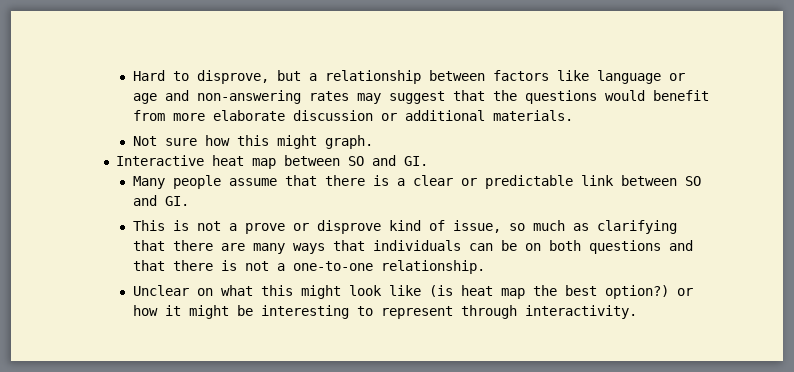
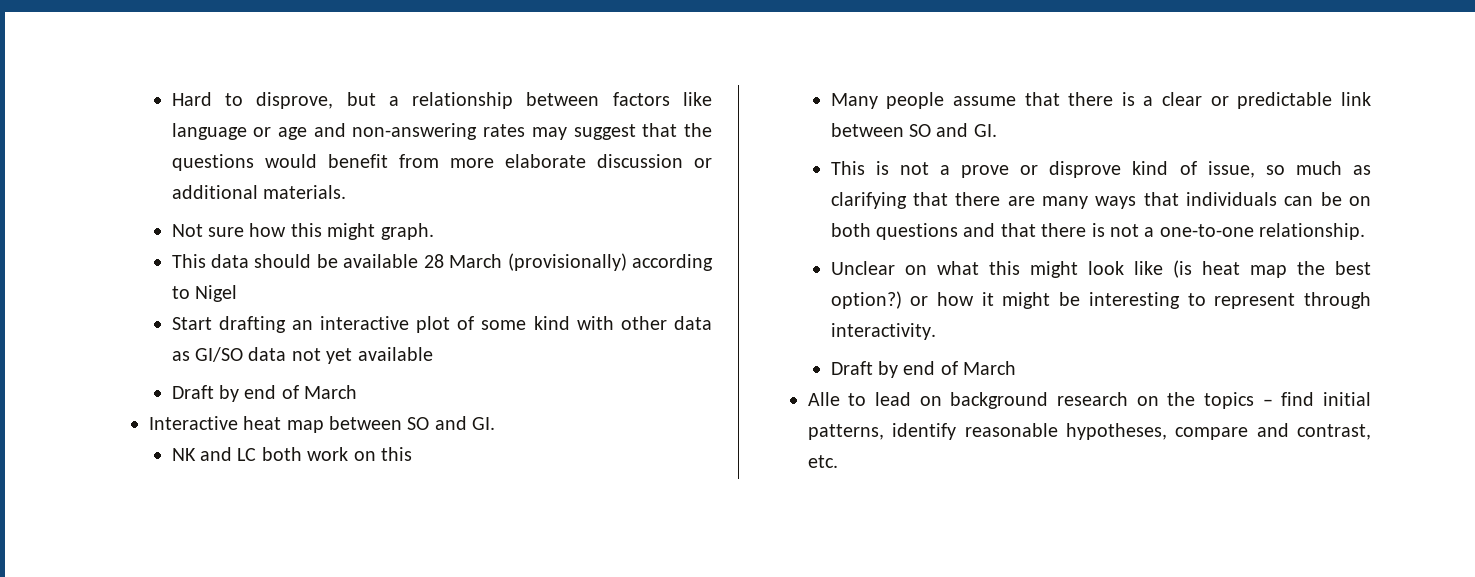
(373, 142) none -> [171,253,713,271] [171,285,238,302] [171,316,712,333] [171,347,433,364] [171,385,358,402] // This data should be available 28 March (provisionally) according to Nigel // Start drafting an interactive plot of some kind with other data as GI/SO data not yet available // Draft by end of March
(429, 161) none -> [171,447,413,461] // NK and LC both work on this
(637, 312) none -> [830,361,1017,378] [807,392,1371,409] [807,423,1371,440] [807,455,838,468] // Draft by end of March // Alle to lead on background research on the topics – find initial patterns, identify reasonable hypotheses, compare and contrast, etc.

